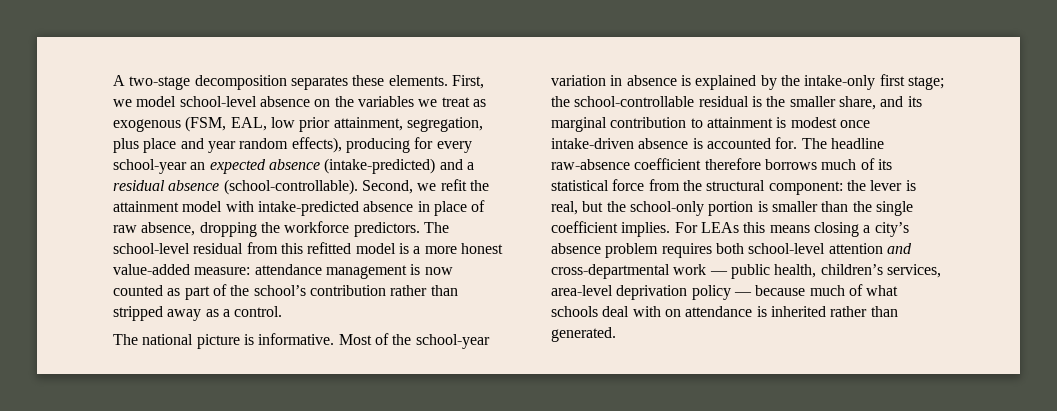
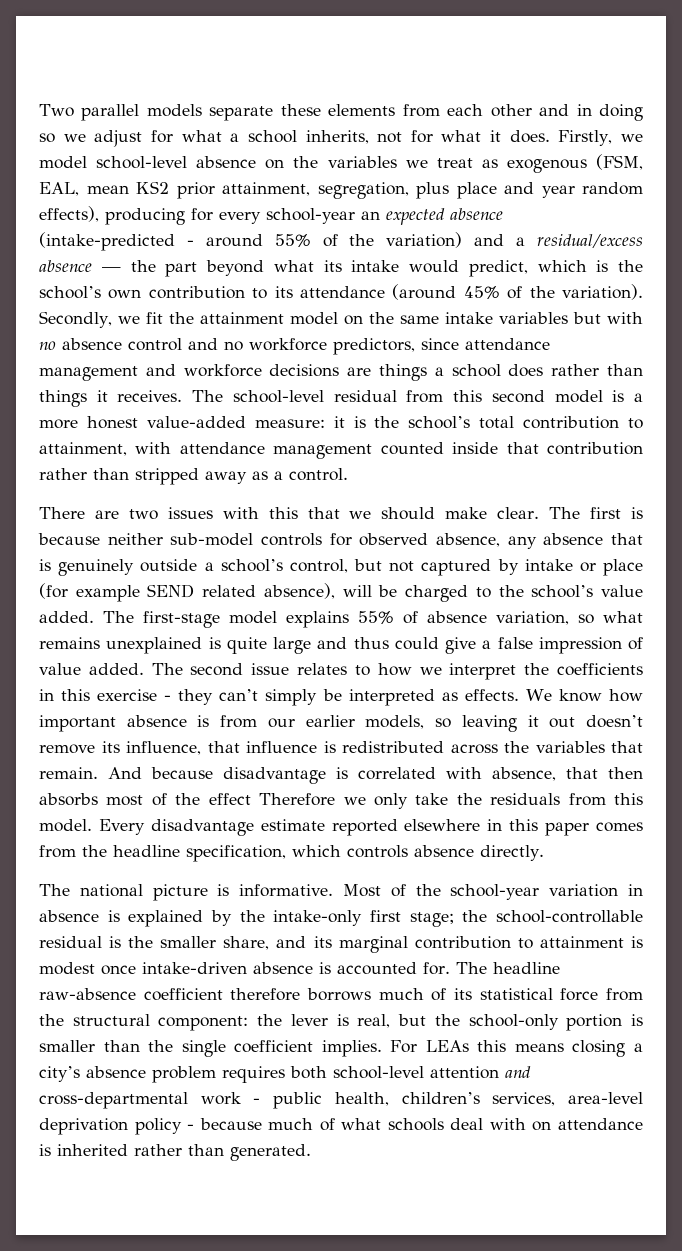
[113,75,484,90] A two-stage decomposition separates these elements. First, -> [39,104,643,121] [39,130,613,147] Two parallel models separate these elements from each other and in doing so we adjust for what a school inherits, not for what it does. Firstly,
[270,117,295,128] low -> [86,181,169,194] mean KS2
[324,158,474,174] [113,179,489,195] [113,200,486,216] [113,221,420,237] (intake-predicted) and a residual absence (school-controllable). Second, we refit the attainment model with intake-predicted absence in place of raw absence, dropping the workforce predictors. -> [39,232,644,251] [39,260,643,277] [39,284,643,300] [39,311,643,328] [39,338,550,355] [39,364,643,381] [39,390,183,407] (intake-predicted - around 55% of the variation) and a residual/excess absence — the part beyond what its intake would predict, which is the school’s own contribution to its attendance (around 45% of the variation). Secondly, we fit the attainment model on the same intake variables but with no absence control and no workforce predictors, since attendance management and workforce decisions are things a school does rather than things it receives.
[307,242,352,254] refitted -> [491,390,545,403] second
[254,264,453,279] [113,284,306,300] attendance management is now counted as part of the school’s -> [333,416,643,429] [39,442,539,459] it is the school’s total contribution to attainment, with attendance management counted inside that
(283, 311) none -> [39,507,643,520] [38,533,644,549] [39,559,643,576] [39,583,644,602] [39,611,643,628] [39,637,643,654] [39,663,643,680] [39,689,643,706] [39,715,644,732] [39,741,643,755] [39,767,643,784] [39,793,643,809] [39,819,644,836] [39,845,544,862] // There are two issues with this that we should make clear. The first is because neither sub-model controls for observed absence, any absence that is genuinely outside a school’s control, but not captured by intake or place (for example SEND related absence), will be charged to the school’s value added. The first-stage model explains 55% of absence variation, so what remains unexplained is quite large and thus could give a false impression of value added. The second issue relates to how we interpret the coefficients in this exercise - they can’t simply be interpreted as effects. We know how important absence is from our earlier models, so leaving it out doesn’t remove its influence, that influence is redistributed across the variables that remain. And because disadvantage is correlated with absence, that then absorbs most of the effect Therefore we only take the residuals from this model. Every disadvantage estimate reported elsewhere in this paper comes from the headline specification, which controls absence directly.
[709,271,728,275] — -> [253,1098,261,1104] -
[733,292,752,296] — -> [187,1124,195,1130] -

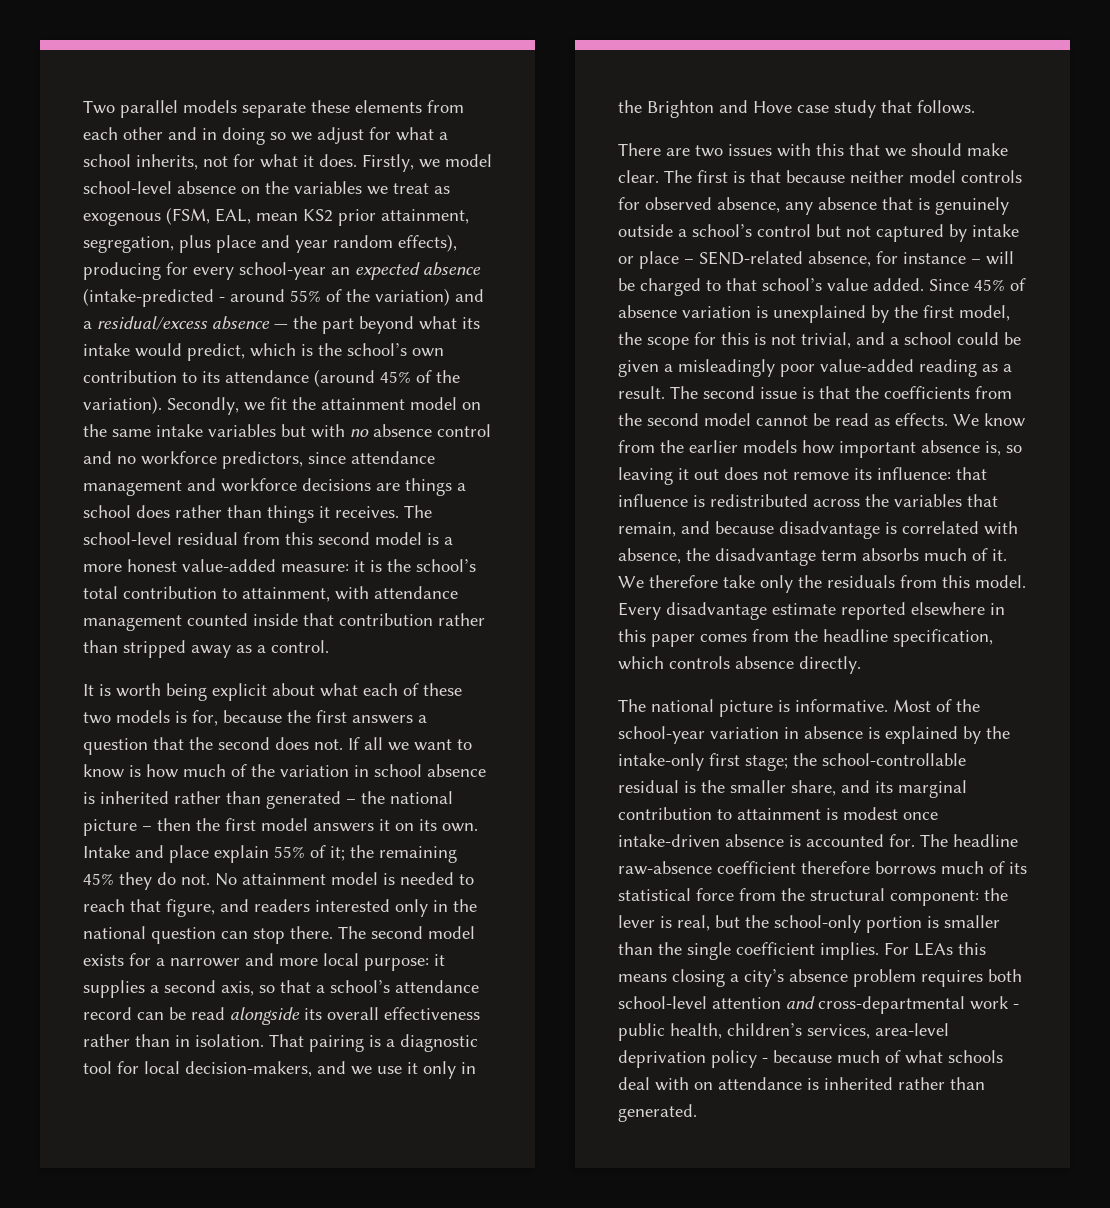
(348, 474) none -> [83,683,462,701] [83,710,427,726] [83,737,472,755] [83,764,486,778] [83,791,453,809] [83,818,478,836] [83,845,457,863] [83,872,474,890] [83,899,477,917] [83,926,475,944] [83,953,445,971] [83,980,479,998] [83,1007,480,1025] [83,1034,478,1052] [83,1061,476,1079] [618,100,975,118] // It is worth being explicit about what each of these two models is for, because the first answers a question that the second does not. If all we want to know is how much of the variation in school absence is inherited rather than generated – the national picture – then the first model answers it on its own. Intake and place explain 55% of it; the remaining 45% they do not. No attainment model is needed to reach that figure, and readers interested only in the national question can stop there. The second model exists for a narrower and more local purpose: it supplies a second axis, so that a school’s attendance record can be read alongside its overall effectiveness rather than in isolation. That pairing is a diagnostic tool for local decision-makers, and we use it only in the Brighton and Hove case study that follows.
(643, 513) none -> [750,170,781,183] that
[170,533,254,546] sub-model -> [909,170,956,183] model
[289,559,348,573] control, -> [757,224,811,237] control
[39,583,335,602] (for example SEND related absence), -> [684,251,981,267] – SEND-related absence, for instance –
[498,585,524,597] the -> [726,278,757,291] that
[103,611,643,628] [39,637,643,654] [39,663,643,680] [39,689,643,706] [39,715,425,732] The first-stage model explains 55% of absence variation, so what remains unexplained is quite large and thus could give a false impression of value added. The second issue relates to how we interpret the coefficients in this exercise - they can’t simply be interpreted as effects. We know how important absence is from our earlier models, -> [929,278,1026,291] [618,305,1010,323] [618,332,1021,350] [618,359,1012,377] [618,386,1012,399] [618,413,1025,427] [618,440,1001,458] Since 45% of absence variation is unexplained by the first model, the scope for this is not trivial, and a school could be given a misleadingly poor value-added reading as a result. The second issue is that the coefficients from the second model cannot be read as effects. We know from the earlier models how important absence is,
[586,715,644,728] doesn’t -> [724,467,788,480] does not
[126,741,201,755] influence, -> [877,467,951,480] influence:
[39,767,142,779] remain. And -> [618,521,710,537] remain, and
[566,767,643,779] [39,793,449,809] that then absorbs most of the effect Therefore we only take -> [686,548,1007,566] [618,575,793,593] the disadvantage term absorbs much of it. We therefore take only

